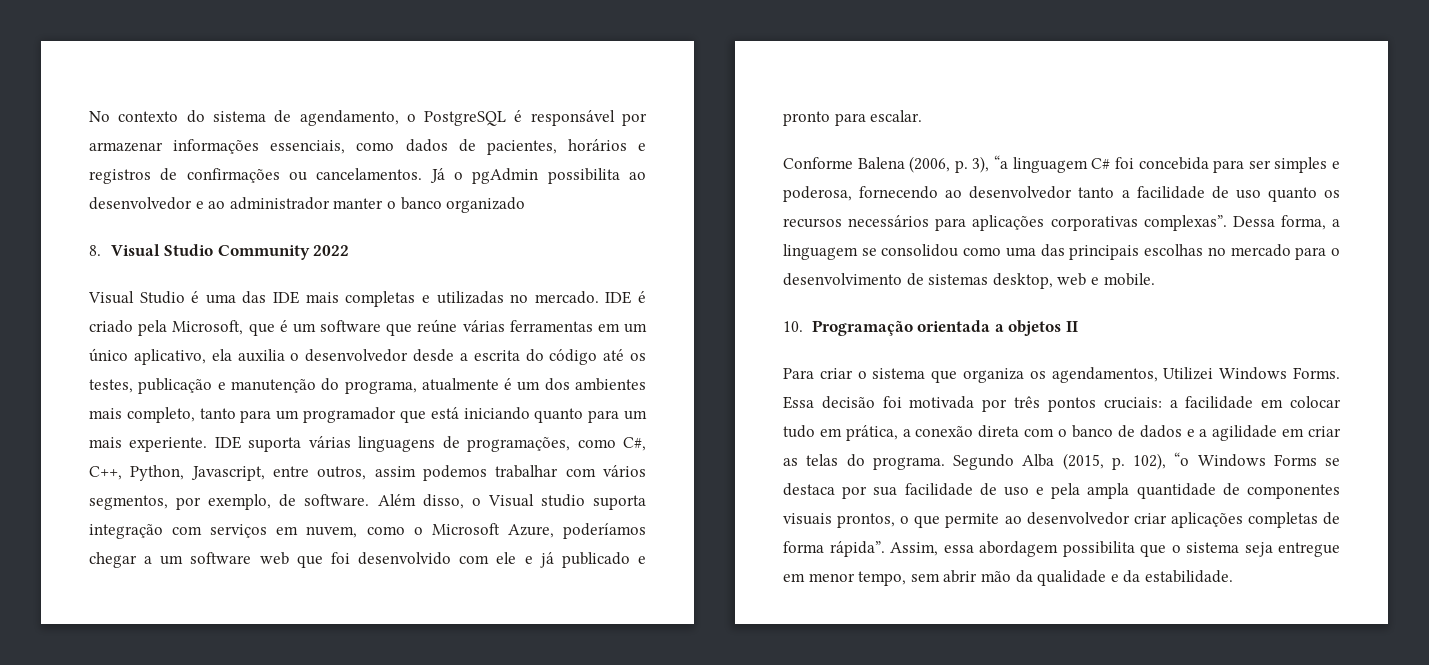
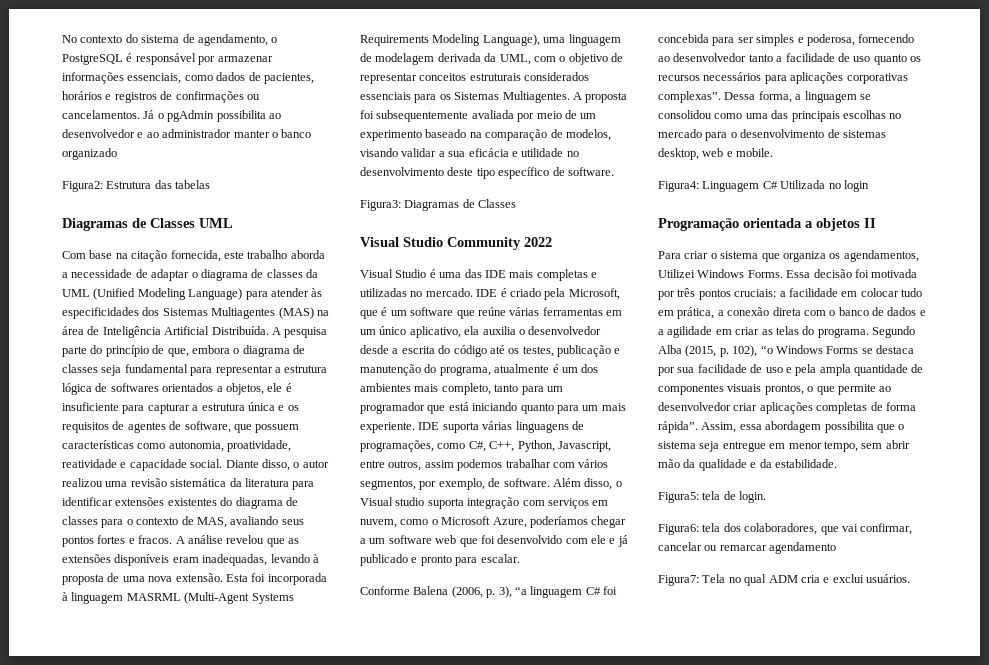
[89,245,101,256] 8. -> [62,180,211,192] [62,218,233,231] [62,250,325,262] [62,269,318,281] [62,288,323,300] [62,307,329,319] [62,326,328,338] [62,345,305,357] [62,364,328,376] [62,383,292,395] [62,402,299,414] [62,421,300,433] [62,440,292,452] [62,459,329,471] [62,478,315,490] [62,497,298,509] [62,516,304,528] [62,535,299,547] [62,554,319,566] [62,573,327,585] [62,592,294,604] [360,34,621,46] [360,53,623,65] [360,72,590,84] [360,91,628,103] [360,110,597,122] [360,129,611,141] [360,148,579,157] [360,167,614,179] [360,199,517,211] Figura2: Estrutura das tabelas // Diagramas de Classes UML // Com base na citação fornecida, este trabalho aborda a necessidade de adaptar o diagrama de classes da UML (Unified Modeling Language) para atender às especificidades dos Sistemas Multiagentes (MAS) na área de Inteligência Artificial Distribuída. A pesquisa parte do princípio de que, embora o diagrama de classes seja fundamental para representar a estrutura lógica de softwares orientados a objetos, ele é insuficiente para capturar a estrutura única e os requisitos de agentes de software, que possuem características como autonomia, proatividade, reatividade e capacidade social. Diante disso, o autor realizou uma revisão sistemática da literatura para identificar extensões existentes do diagrama de classes para o contexto de MAS, avaliando seus pontos fortes e fracos. A análise revelou que as extensões disponíveis eram inadequadas, levando à proposta de uma nova extensão. Esta foi incorporada à linguagem MASRML (Multi-Agent Systems Requirements Modeling Language), uma linguagem de modelagem derivada da UML, com o objetivo de representar conceitos estruturais considerados essenciais para os Sistemas Multiagentes. A proposta foi subsequentemente avaliada por meio de um experimento baseado na comparação de modelos, visando validar a sua eficácia e utilidade no desenvolvimento deste tipo específico de software. // Figura3: Diagramas de Classes //
[783,321,803,332] 10. -> [658,180,869,192] Figura4: Linguagem C# Utilizada no login //
(1233, 576) none -> [658,491,767,503] [658,523,913,535] [658,542,837,554] [658,574,910,586] // Figura5: tela de login. // Figura6: tela dos colaboradores, que vai confirmar, cancelar ou remarcar agendamento // Figura7: Tela no qual ADM cria e exclui usuários.

